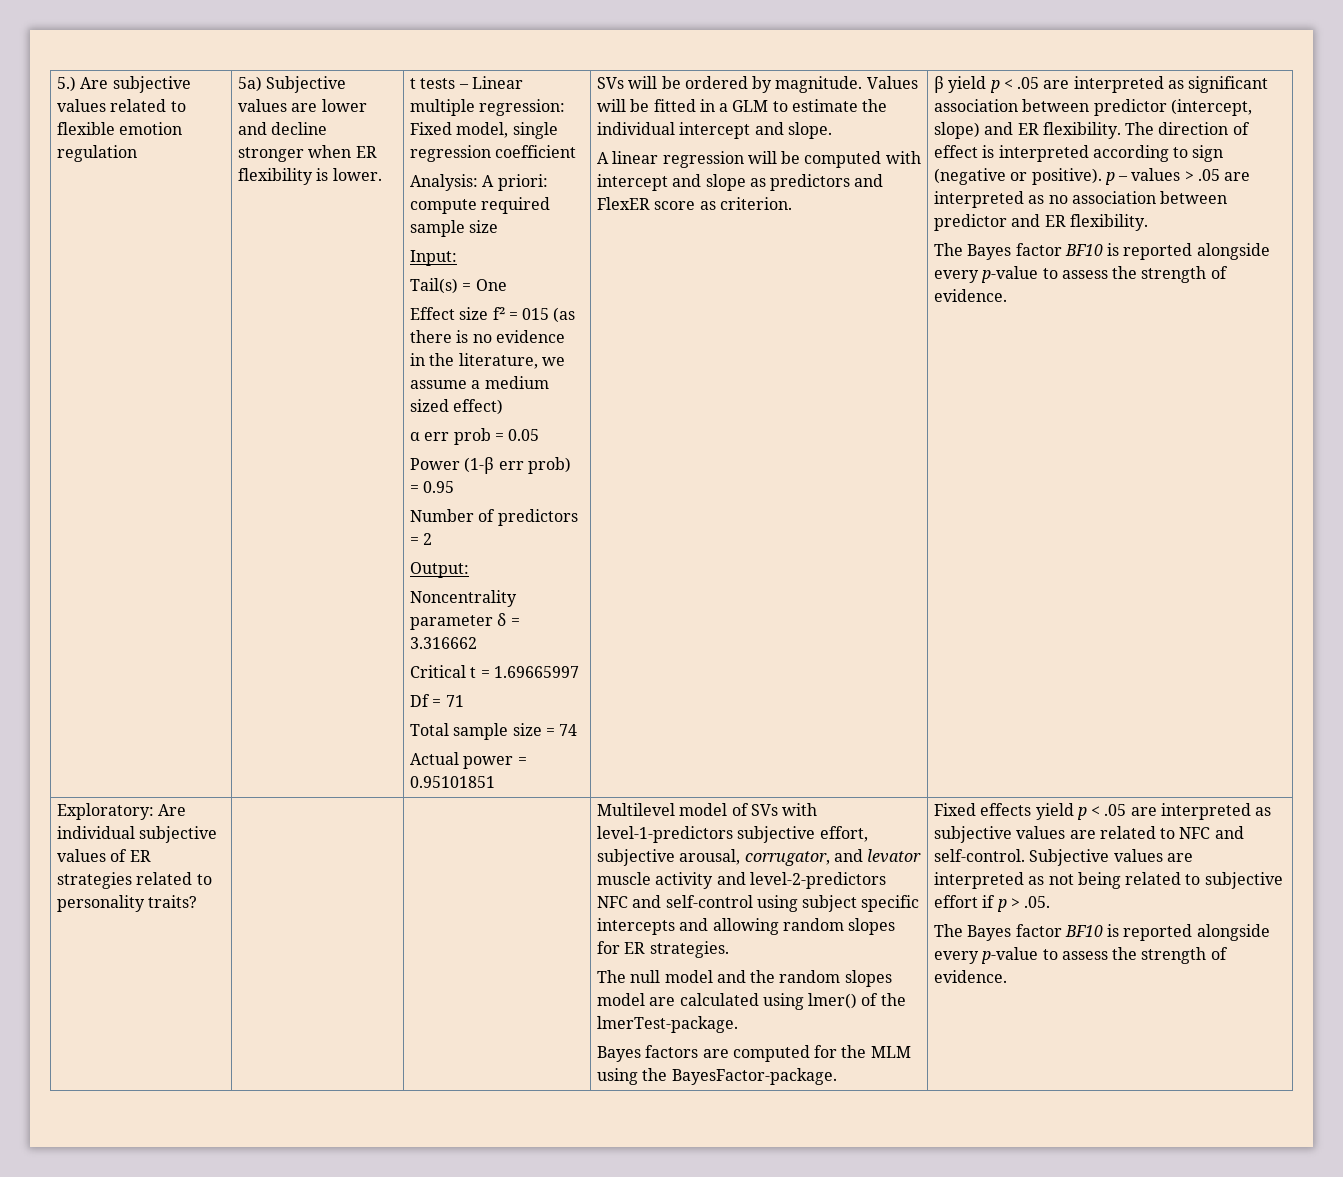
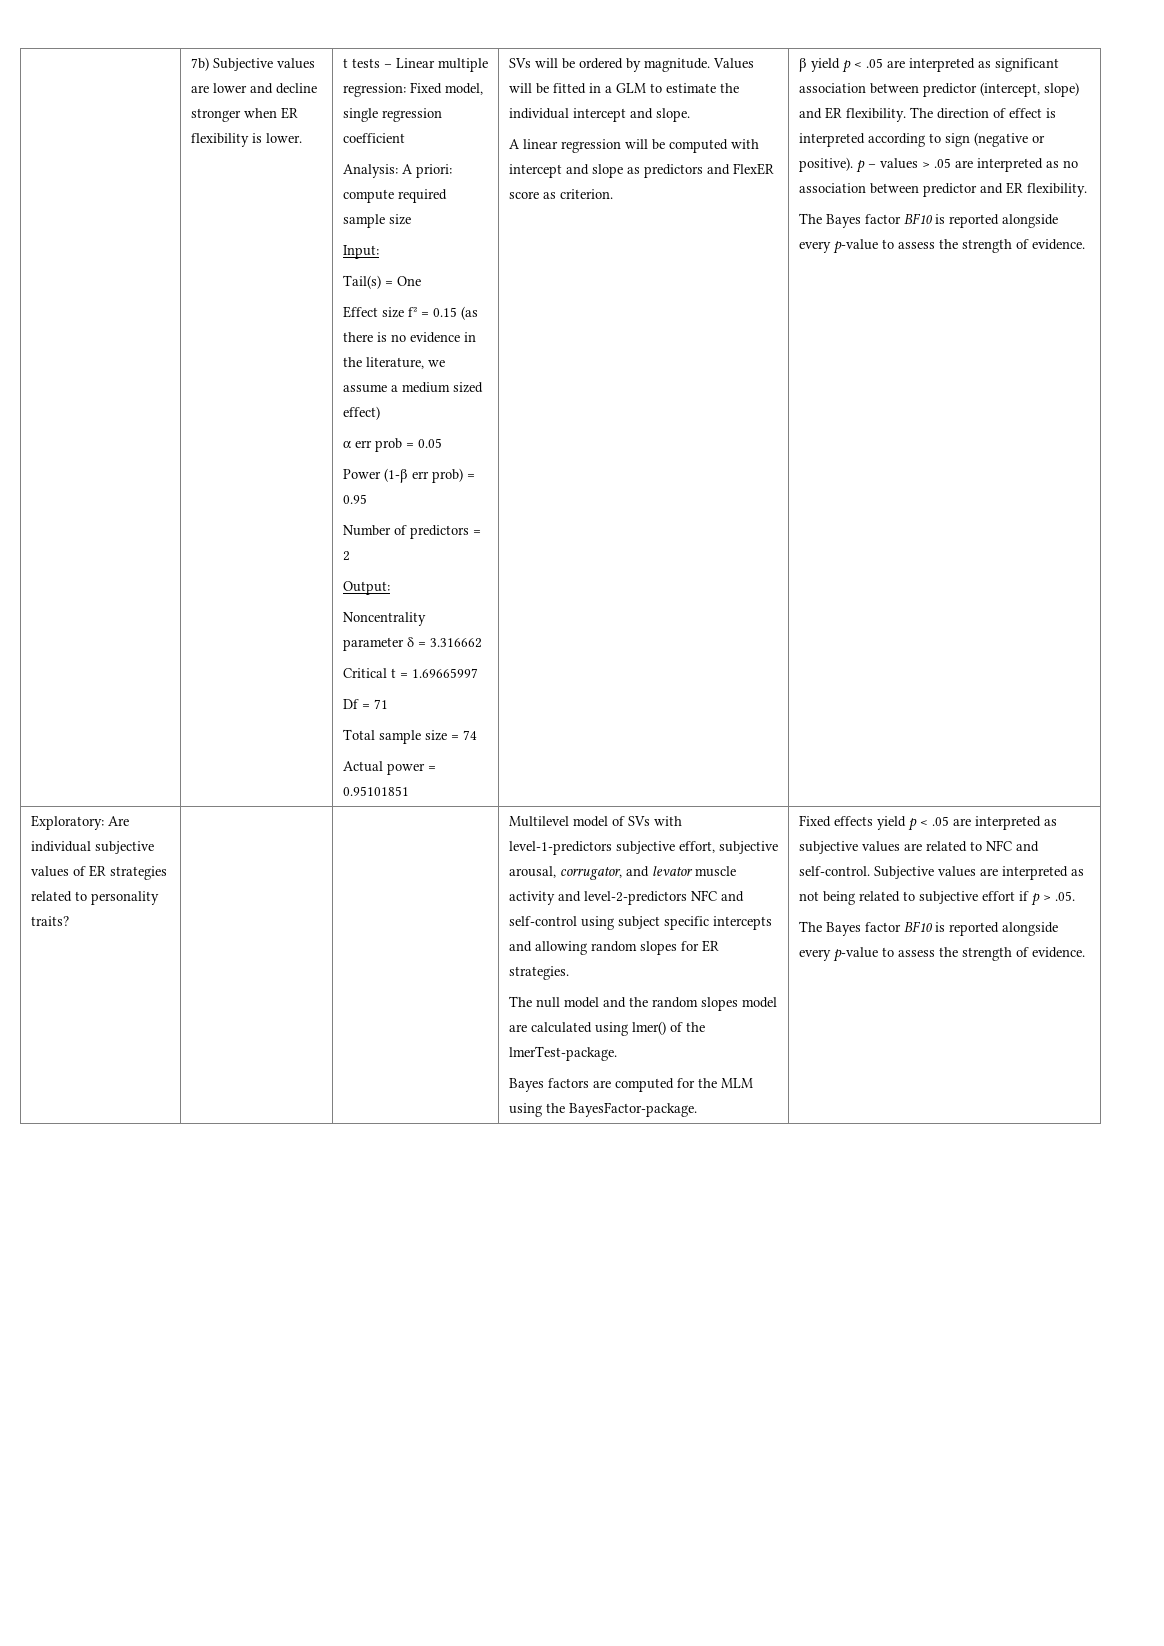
[56,76,191,93] [56,99,186,112] [56,122,183,135] [56,145,137,162] [237,76,262,92] 5.) Are subjective values related to flexible emotion regulation | 5a) -> [190,57,209,71] | 7b)
[522,308,550,320] 015 -> [432,307,457,317] 0.15

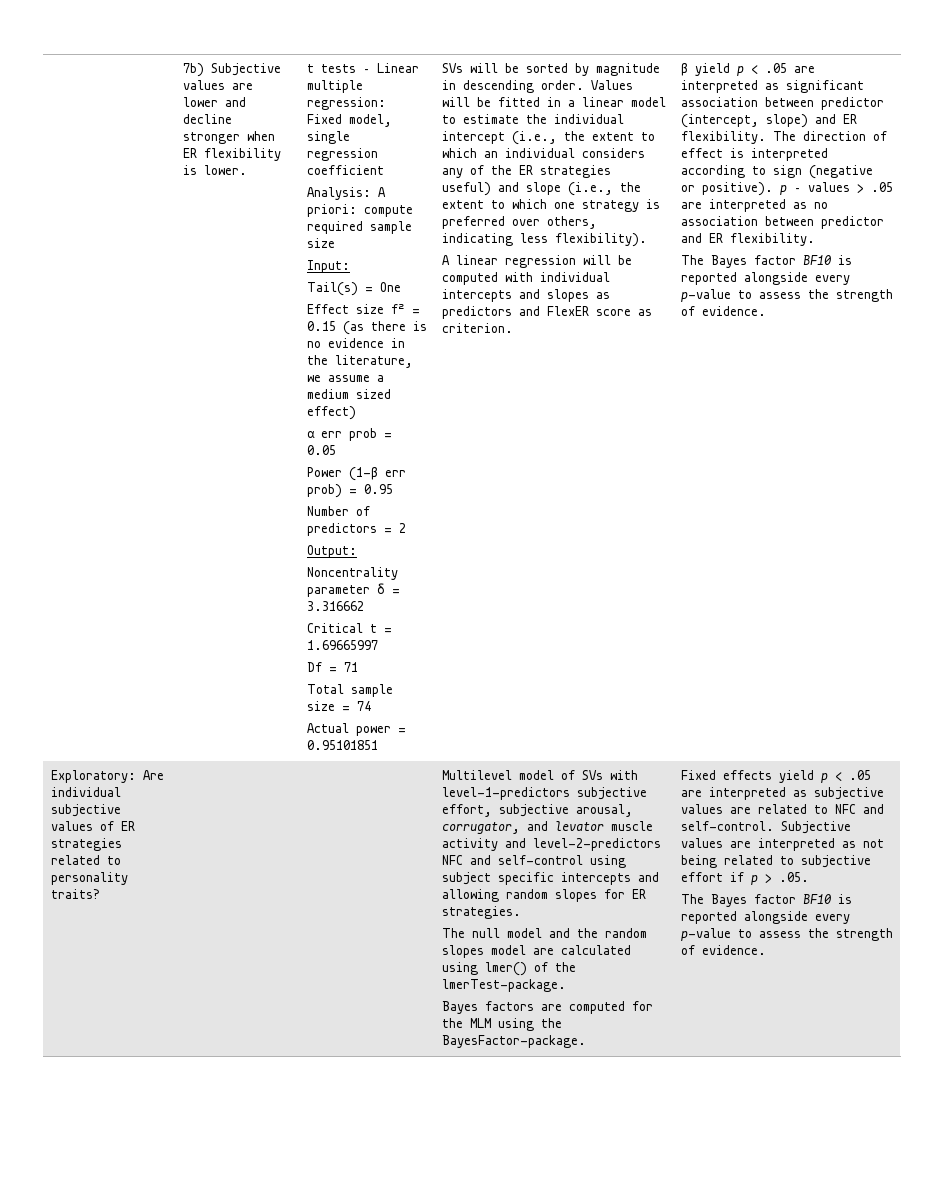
[578,58,710,72] ordered by magnitude. -> [525,63,660,76] [441,80,584,93] sorted by magnitude in descending order.
[615,83,646,93] GLM -> [581,97,666,107] linear model
[629,108,690,122] and slope. -> [511,131,655,145] [441,148,645,158] [441,165,611,178] [441,182,641,196] [441,199,660,212] [441,216,597,229] [441,233,647,247] (i.e., the extent to which an individual considers any of the ER strategies useful) and slope (i.e., the extent to which one strategy is preferred over others, indicating less flexibility).
[508,164,623,178] intercept and slope -> [539,272,610,282] [441,289,589,302] individual intercepts and slopes

